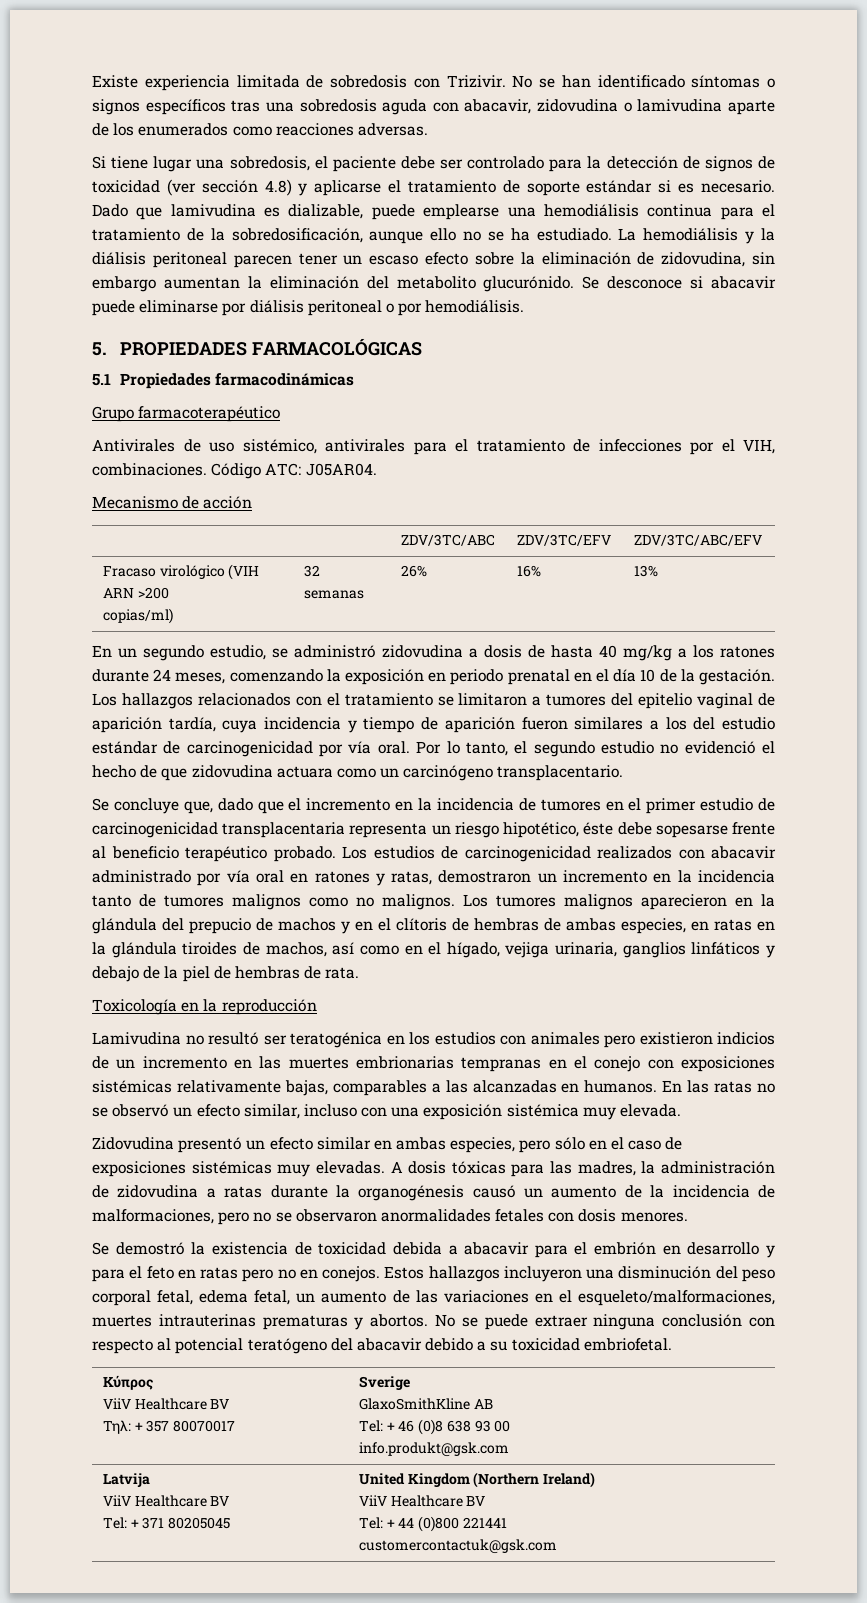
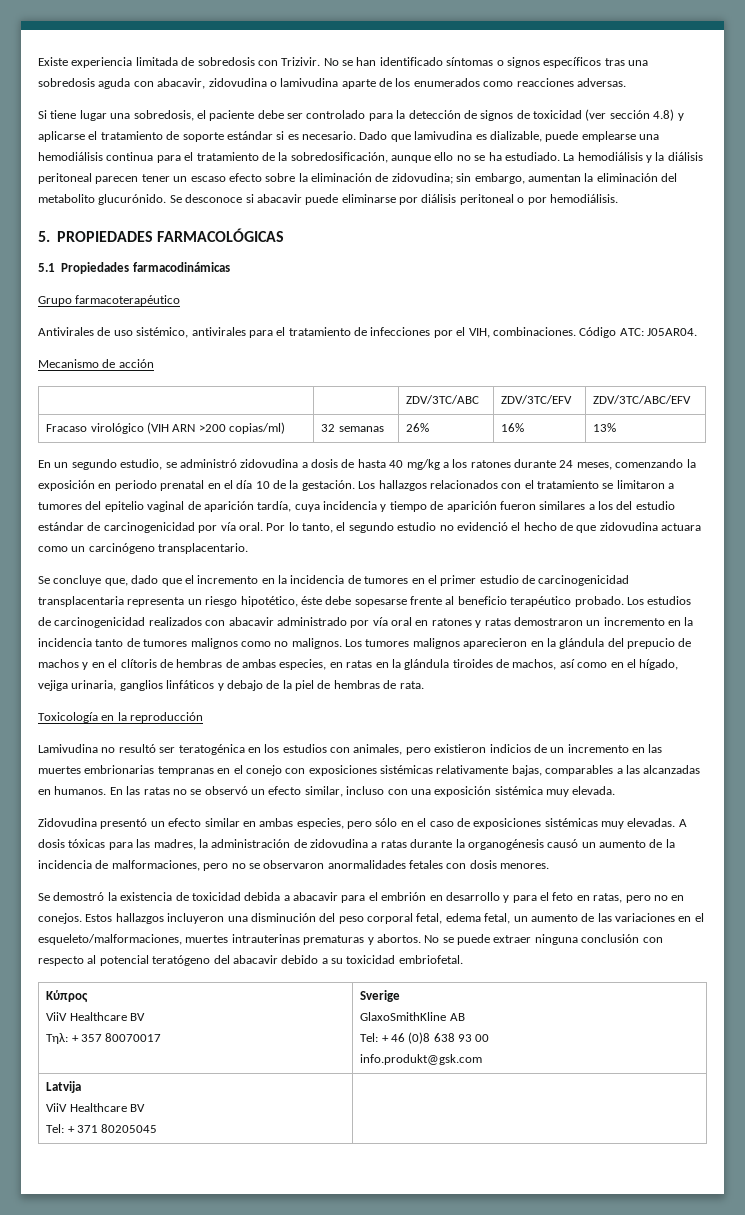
[661,252,776,267] [92,276,156,292] zidovudina, sin embargo -> [391,173,525,184] zidovudina; sin embargo,
(169, 593) // -> (226, 428) none
[391,871,433,885] ratas, -> [484,618,511,626] ratas
[530,1032,600,1045] animales -> [353,744,403,755] animales,
[200,1267,239,1279] ratas -> [593,893,623,903] ratas,
[358,1472,596,1488] [358,1495,486,1507] [358,1516,507,1532] [358,1539,557,1554] United Kingdom (Northern Ireland) // ViiV Healthcare BV // Tel: + 44 (0)800 221441 // customercontactuk@gsk.com -> (158, 1128) none

